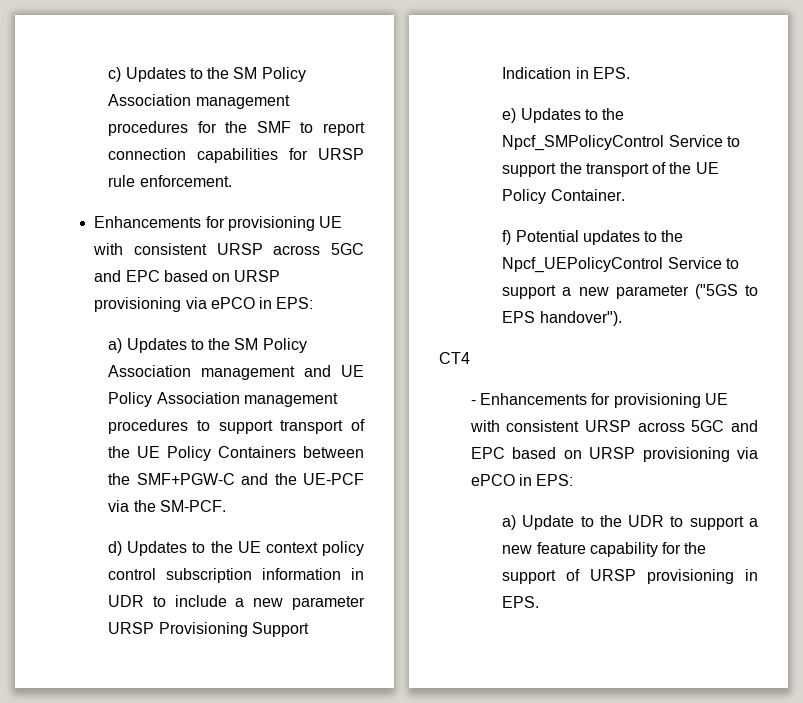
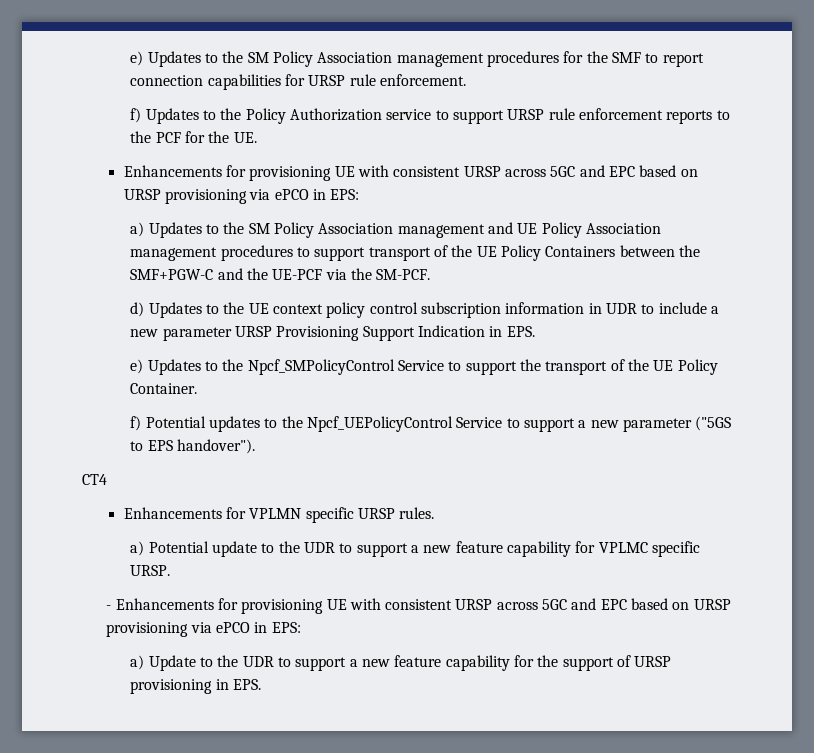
[108,67,122,82] c) -> [130,51,144,66] e)
(232, 181) none -> [130,108,730,124] [130,131,257,143] // f) Updates to the Policy Authorization service to support URSP rule enforcement reports to the PCF for the UE.
(470, 358) none -> [123,507,435,523] [130,541,700,557] [130,565,171,576] // Enhancements for VPLMN specific URSP rules. // a) Potential update to the UDR to support a new feature capability for VPLMC specific URSP.

